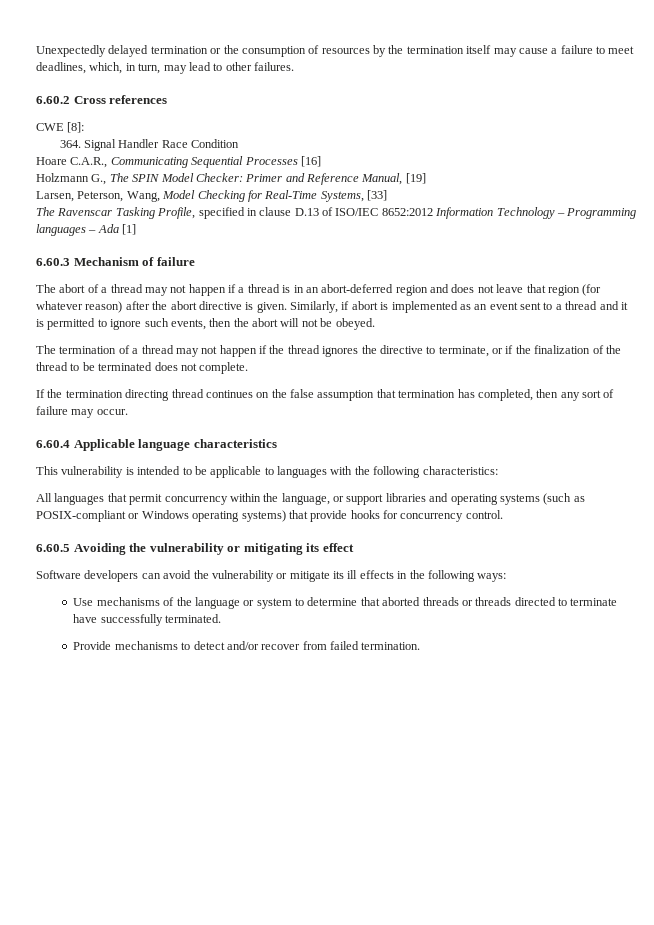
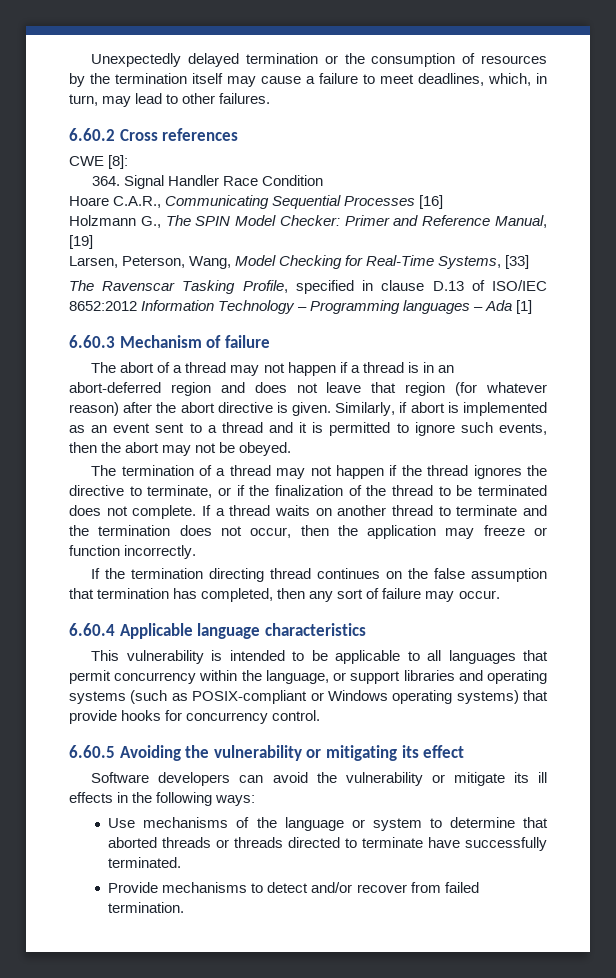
[280,318,300,327] will -> [162,445,192,456] may
(249, 368) none -> [202,505,547,516] [69,525,547,539] [69,545,197,559] If a thread waits on another thread to terminate and the termination does not occur, then the application may freeze or function incorrectly.
[277,466,498,478] [36,493,52,502] languages with the following characteristics: // All -> [427,650,442,661] all

